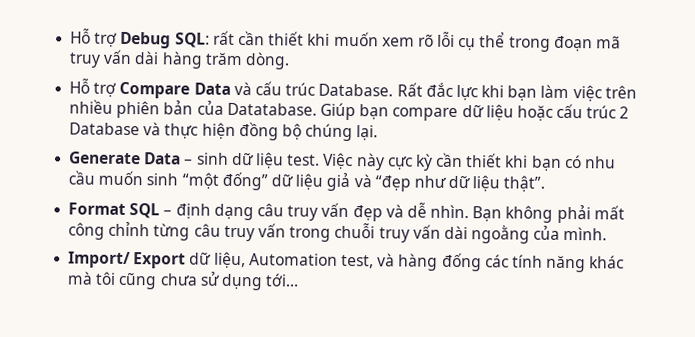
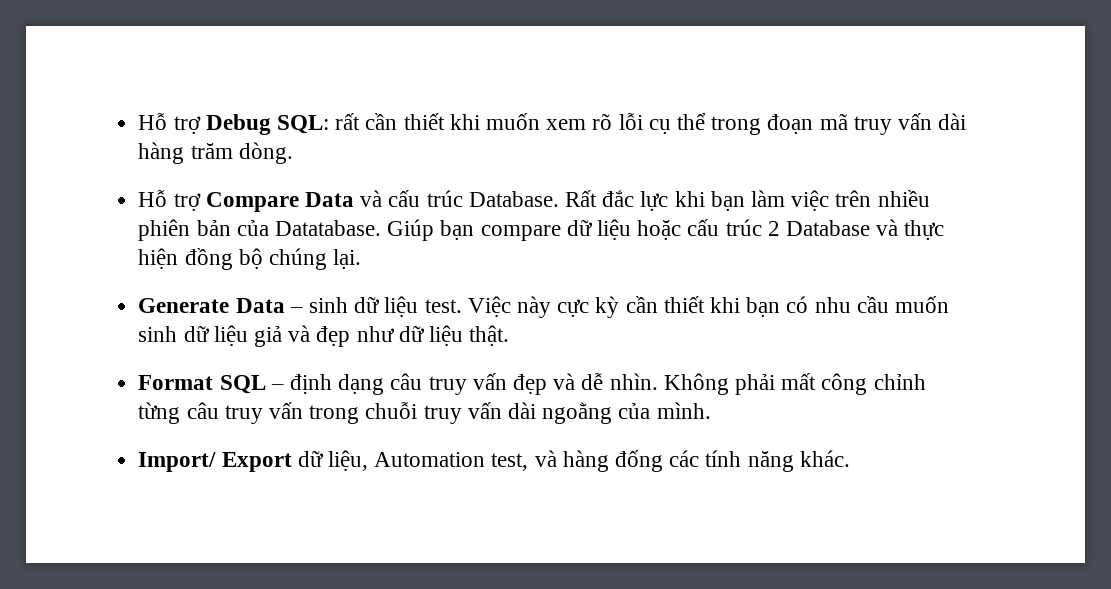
[181,171,268,191] “một đống” -> (178, 334) none
[374,175,411,192] “đẹp -> [316,326,351,347] đẹp
[503,175,546,192] thật”. -> [469,325,510,346] thật.
[472,205,554,223] Bạn không -> [663,373,729,395] Không
[589,255,625,269] [67,271,300,291] khác mà tôi cũng chưa sử dụng tới… -> [799,450,850,467] khác.

